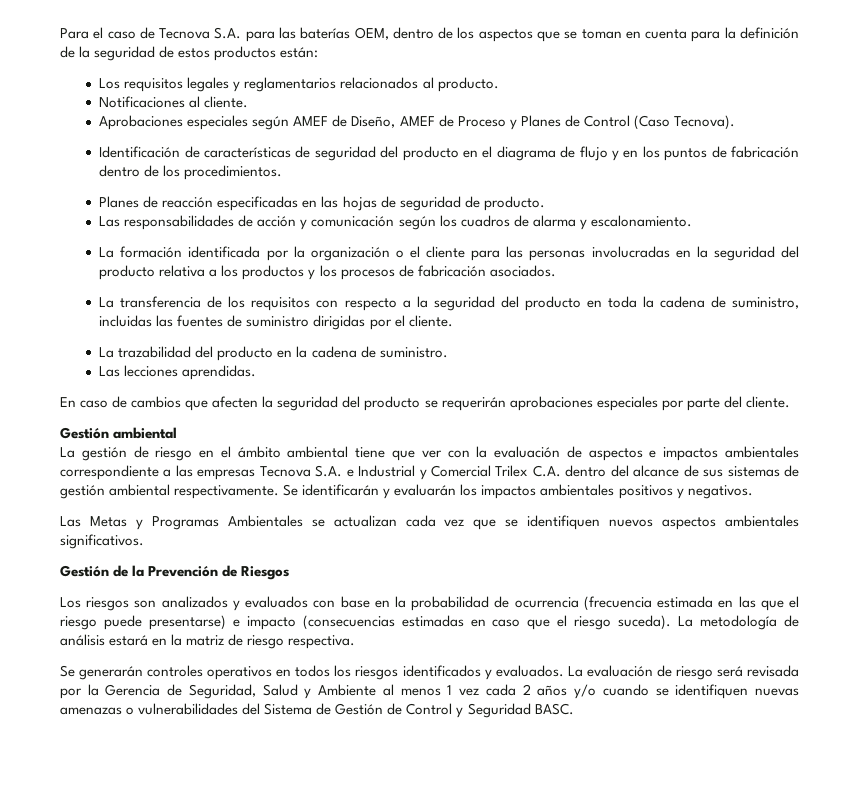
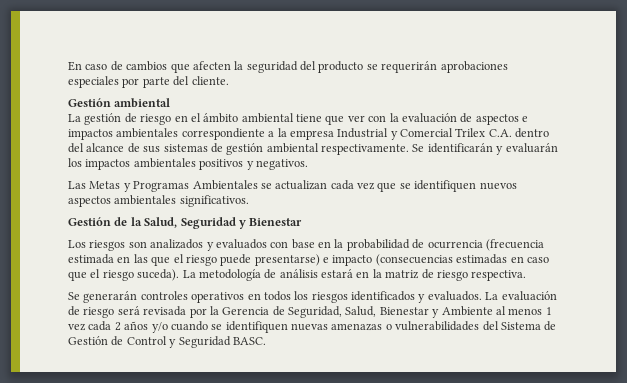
[60,27,800,42] [60,46,319,61] [99,77,499,92] [99,96,249,108] [99,115,735,130] [99,146,800,161] [99,165,283,180] [99,196,545,211] [99,215,692,230] [99,246,800,261] [99,265,556,280] [99,296,799,311] [99,315,453,330] [99,346,448,361] [99,365,257,380] Para el caso de Tecnova S.A. para las baterías OEM, dentro de los aspectos que se toman en cuenta para la definición de la seguridad de estos productos están: // Los requisitos legales y reglamentarios relacionados al producto. // Notificaciones al cliente. // Aprobaciones especiales según AMEF de Diseño, AMEF de Proceso y Planes de Control (Caso Tecnova). // Identificación de características de seguridad del producto en el diagrama de flujo y en los puntos de fabricación dentro de los procedimientos. // Planes de reacción especificadas en las hojas de seguridad de producto. // Las responsabilidades de acción y comunicación según los cuadros de alarma y escalonamiento. // La formación identificada por la organización o el cliente para las personas involucradas en la seguridad del producto relativa a los productos y los procesos de fabricación asociados. // La transferencia de los requisitos con respecto a la seguridad del producto en toda la cadena de suministro, incluidas las fuentes de suministro dirigidas por el cliente. // La trazabilidad del producto en la cadena de suministro. // Las lecciones aprendidas. // -> (68, 66) none
[175,465,354,480] las empresas Tecnova S.A. e -> [277,128,334,140] la empresa
[148,565,290,580] Prevención de Riesgos -> [144,217,303,229] Salud, Seguridad y Bienestar
[262,684,298,696] Salud -> [345,306,429,317] Salud, Bienestar

